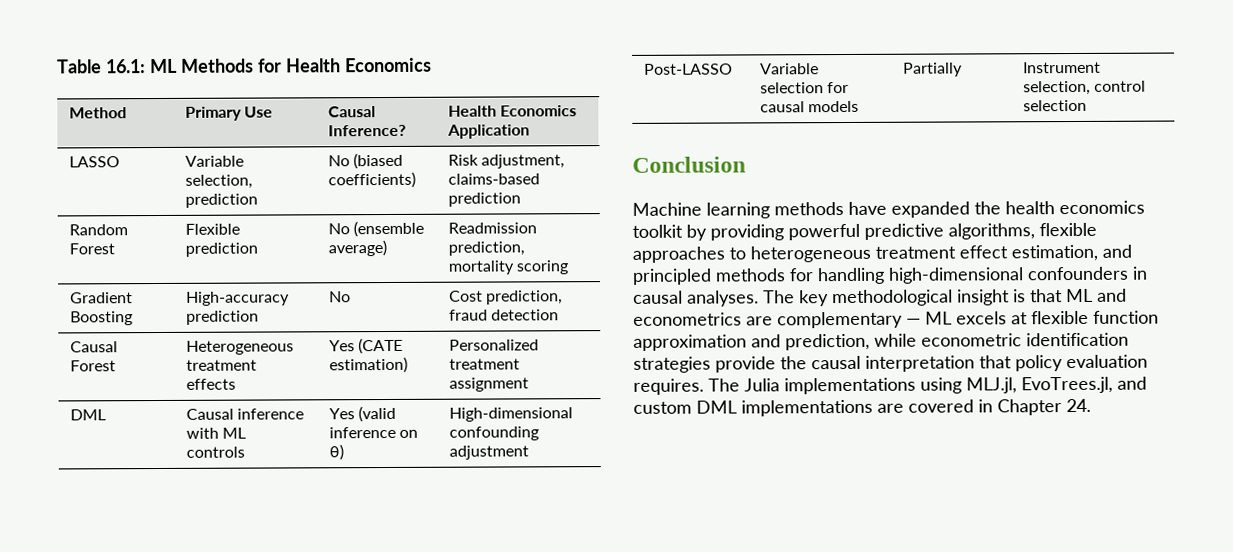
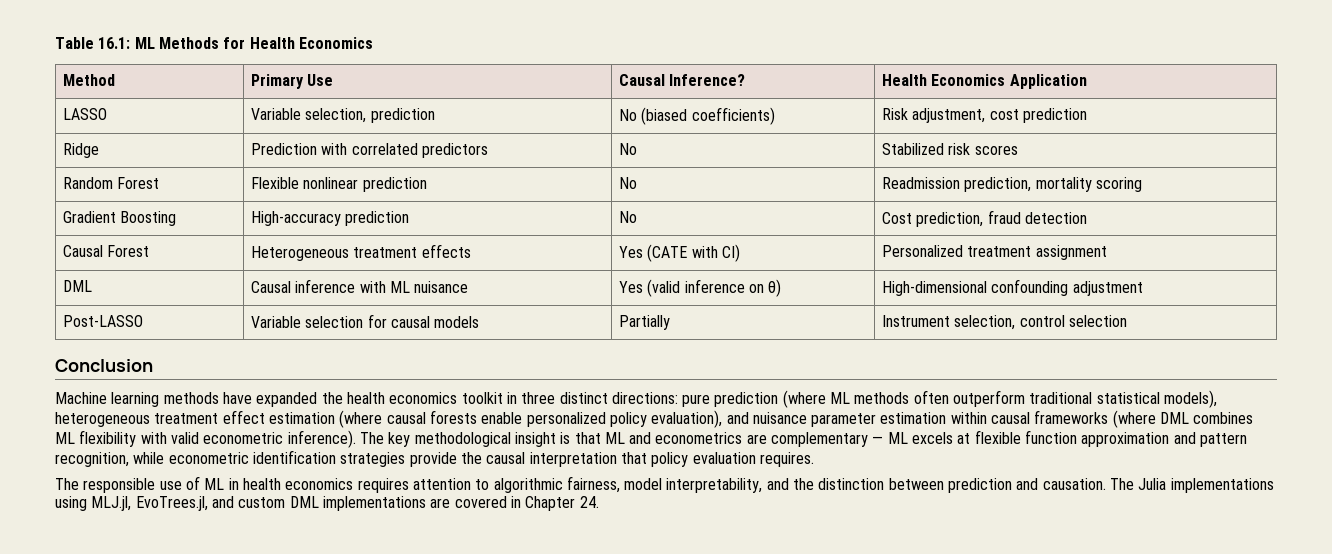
[447,173,540,185] [447,192,521,207] claims-based prediction -> [989,108,1087,123] [63,143,100,158] [251,143,488,158] [619,143,638,155] [882,143,1018,155] cost prediction // Ridge | Prediction with correlated predictors | No | Stabilized risk scores
[184,242,258,257] [327,220,425,238] [327,240,387,257] prediction | No (ensemble average) -> [303,177,427,192] [619,177,638,189] nonlinear prediction | No
[328,356,408,374] estimation) -> [691,244,740,262] with CI)
[185,446,245,458] controls -> [414,281,469,293] nuisance
[686,222,1097,241] [632,244,1132,263] [632,266,1148,285] [633,290,759,307] by providing powerful predictive algorithms, flexible approaches to heterogeneous treatment effect estimation, and principled methods for handling high-dimensional confounders in causal analyses. -> [506,390,1218,408] [55,410,1254,428] [55,430,356,448] in three distinct directions: pure prediction (where ML methods often outperform traditional statistical models), heterogeneous treatment effect estimation (where causal forests enable personalized policy evaluation), and nuisance parameter estimation within causal frameworks (where DML combines ML flexibility with valid econometric inference).
[785,333,870,351] prediction, -> [1200,433,1248,447] [55,452,129,467] pattern recognition,
(704, 386) none -> [55,476,1106,493] // The responsible use of ML in health economics requires attention to algorithmic fairness, model interpretability, and the distinction between prediction and causation.

